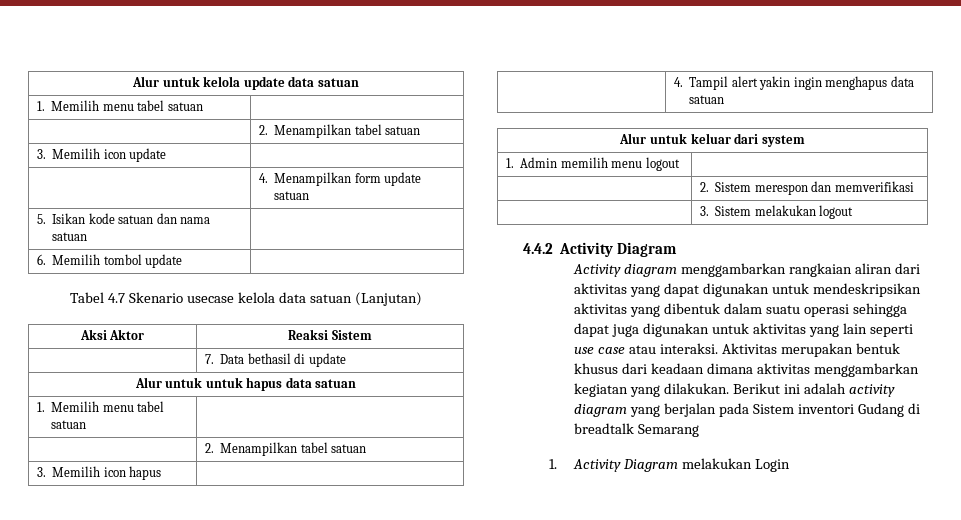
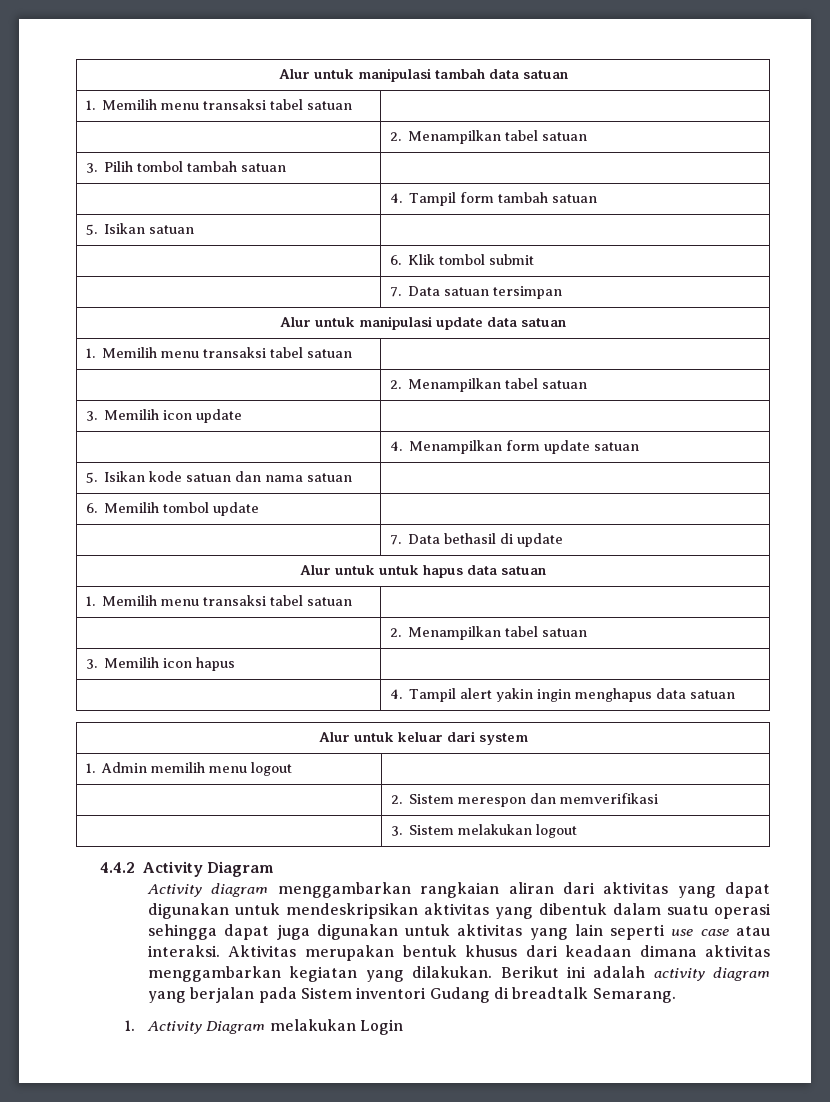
[132,76,241,87] Alur untuk kelola -> [278,68,568,82] [85,99,352,110] [389,130,587,144] [85,161,286,173] [389,192,597,206] [85,223,194,235] [389,254,534,265] [389,286,562,299] [280,316,432,330] Alur untuk manipulasi tambah data satuan // 1. Memilih menu transaksi tabel satuan | // | 2. Menampilkan tabel satuan // 3. Pilih tombol tambah satuan | // | 4. Tampil form tambah satuan // 5. Isikan satuan | // | 6. Klik tombol submit // | 7. Data satuan tersimpan // Alur untuk manipulasi
(134, 107) none -> [202,347,266,358] transaksi
[70,292,422,306] [79,329,145,340] [288,329,372,340] // Tabel 4.7 Skenario usecase kelola data satuan (Lanjutan) // Aksi Aktor | Reaksi Sistem -> (259, 509) none
(134, 408) none -> [202,595,266,606] transaksi
[638,424,700,437] Semarang -> [592,988,676,1003] Semarang.

